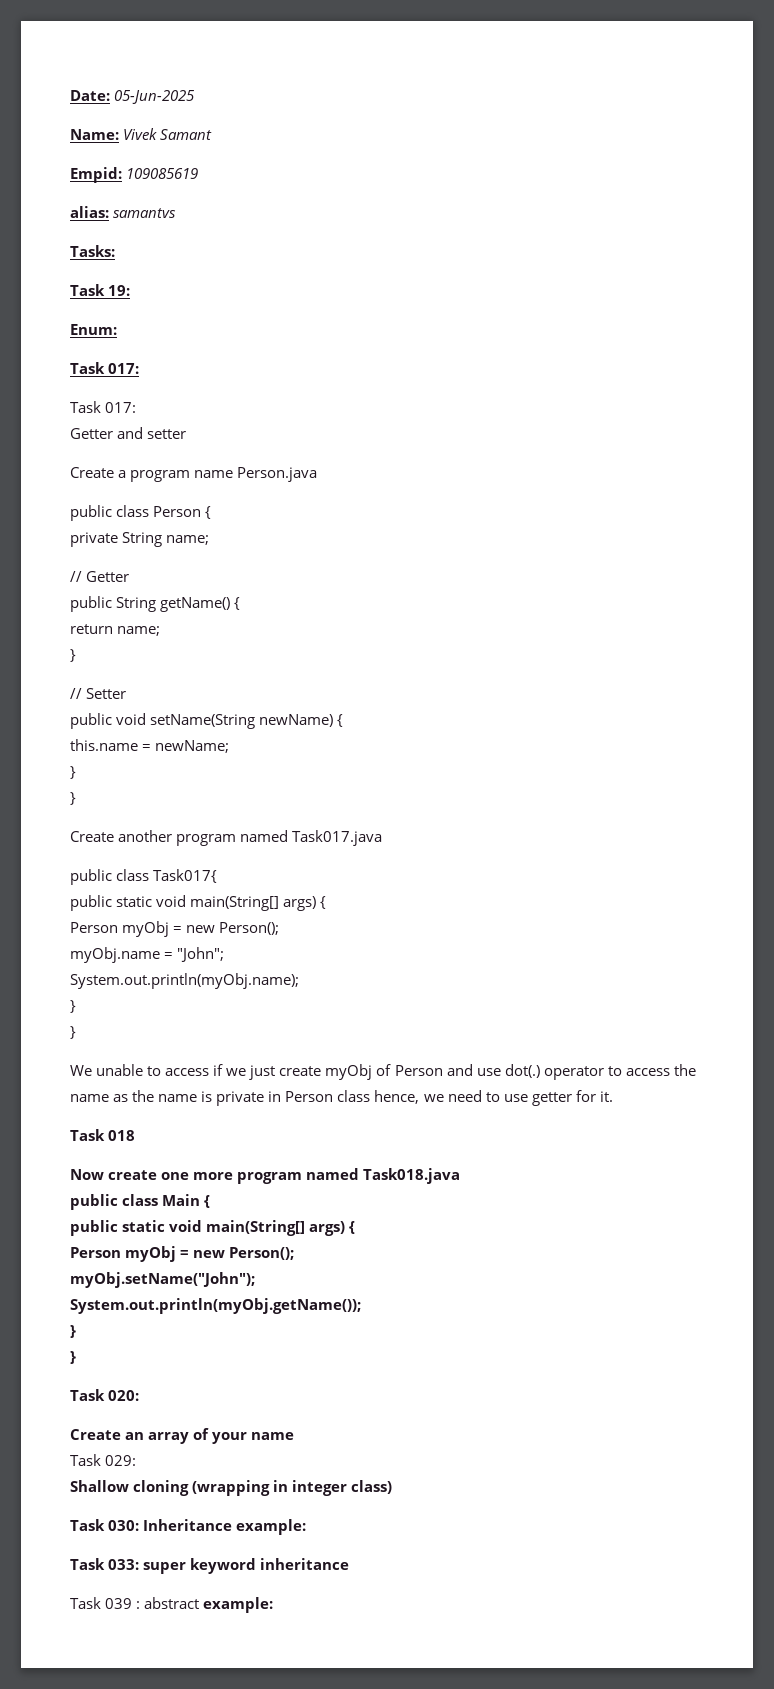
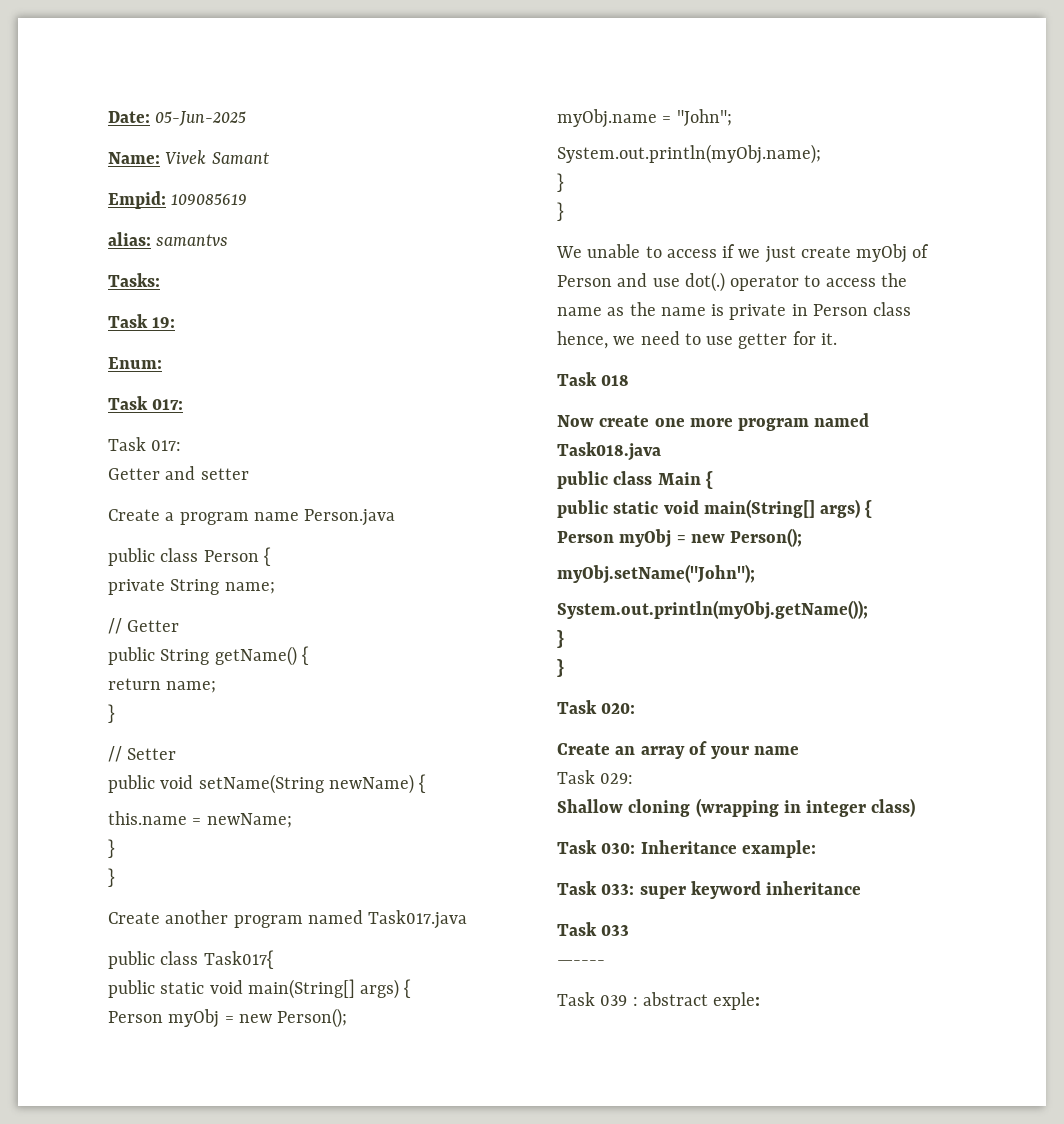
(350, 1564) none -> [557,922,630,936] [557,960,605,965] // Task 033 // —----
[203,1597,274,1613] example: -> [713,992,761,1010] exple:

